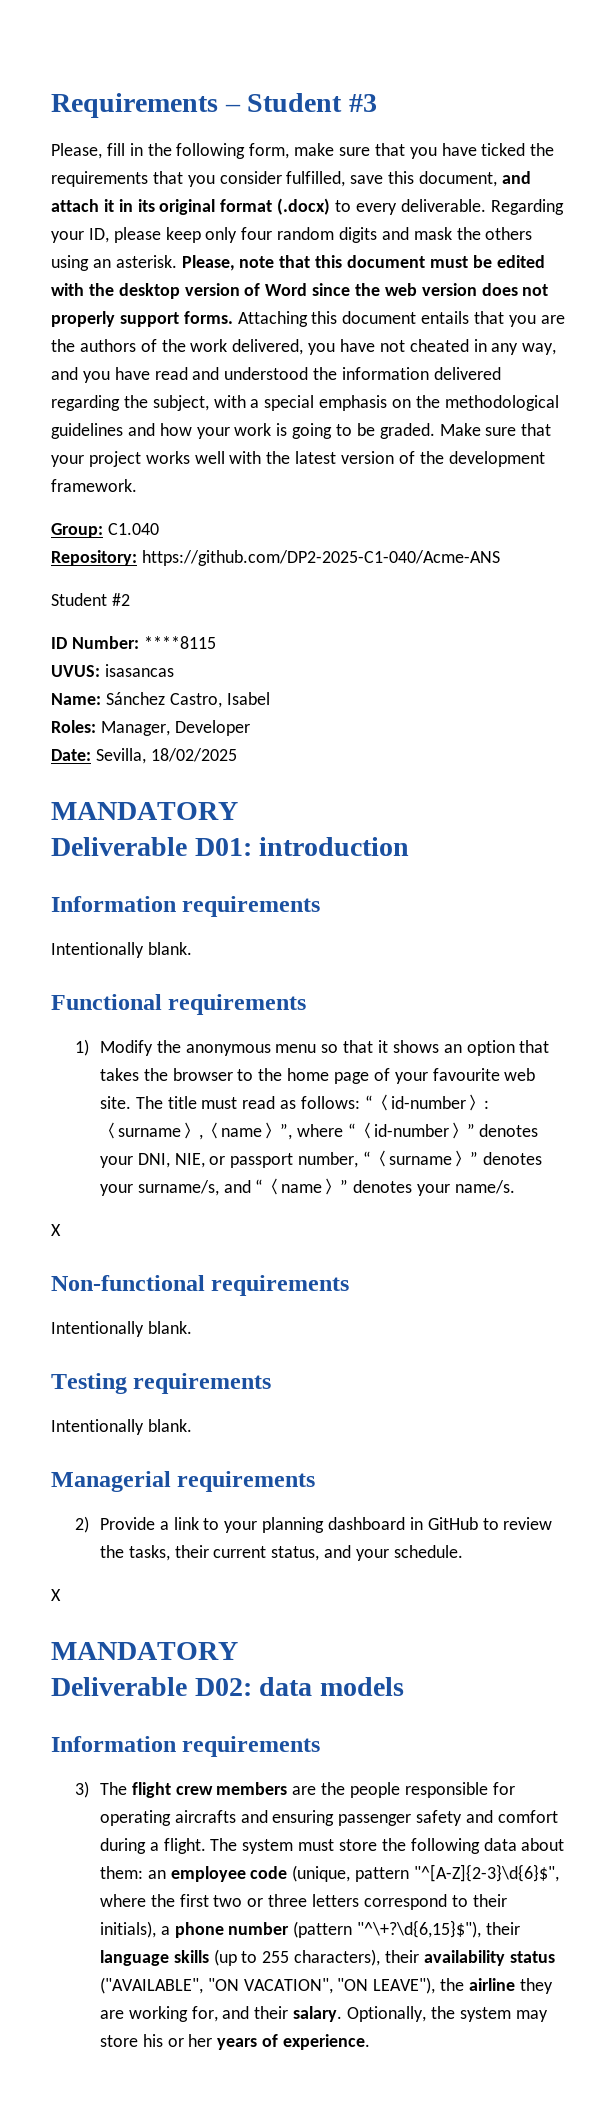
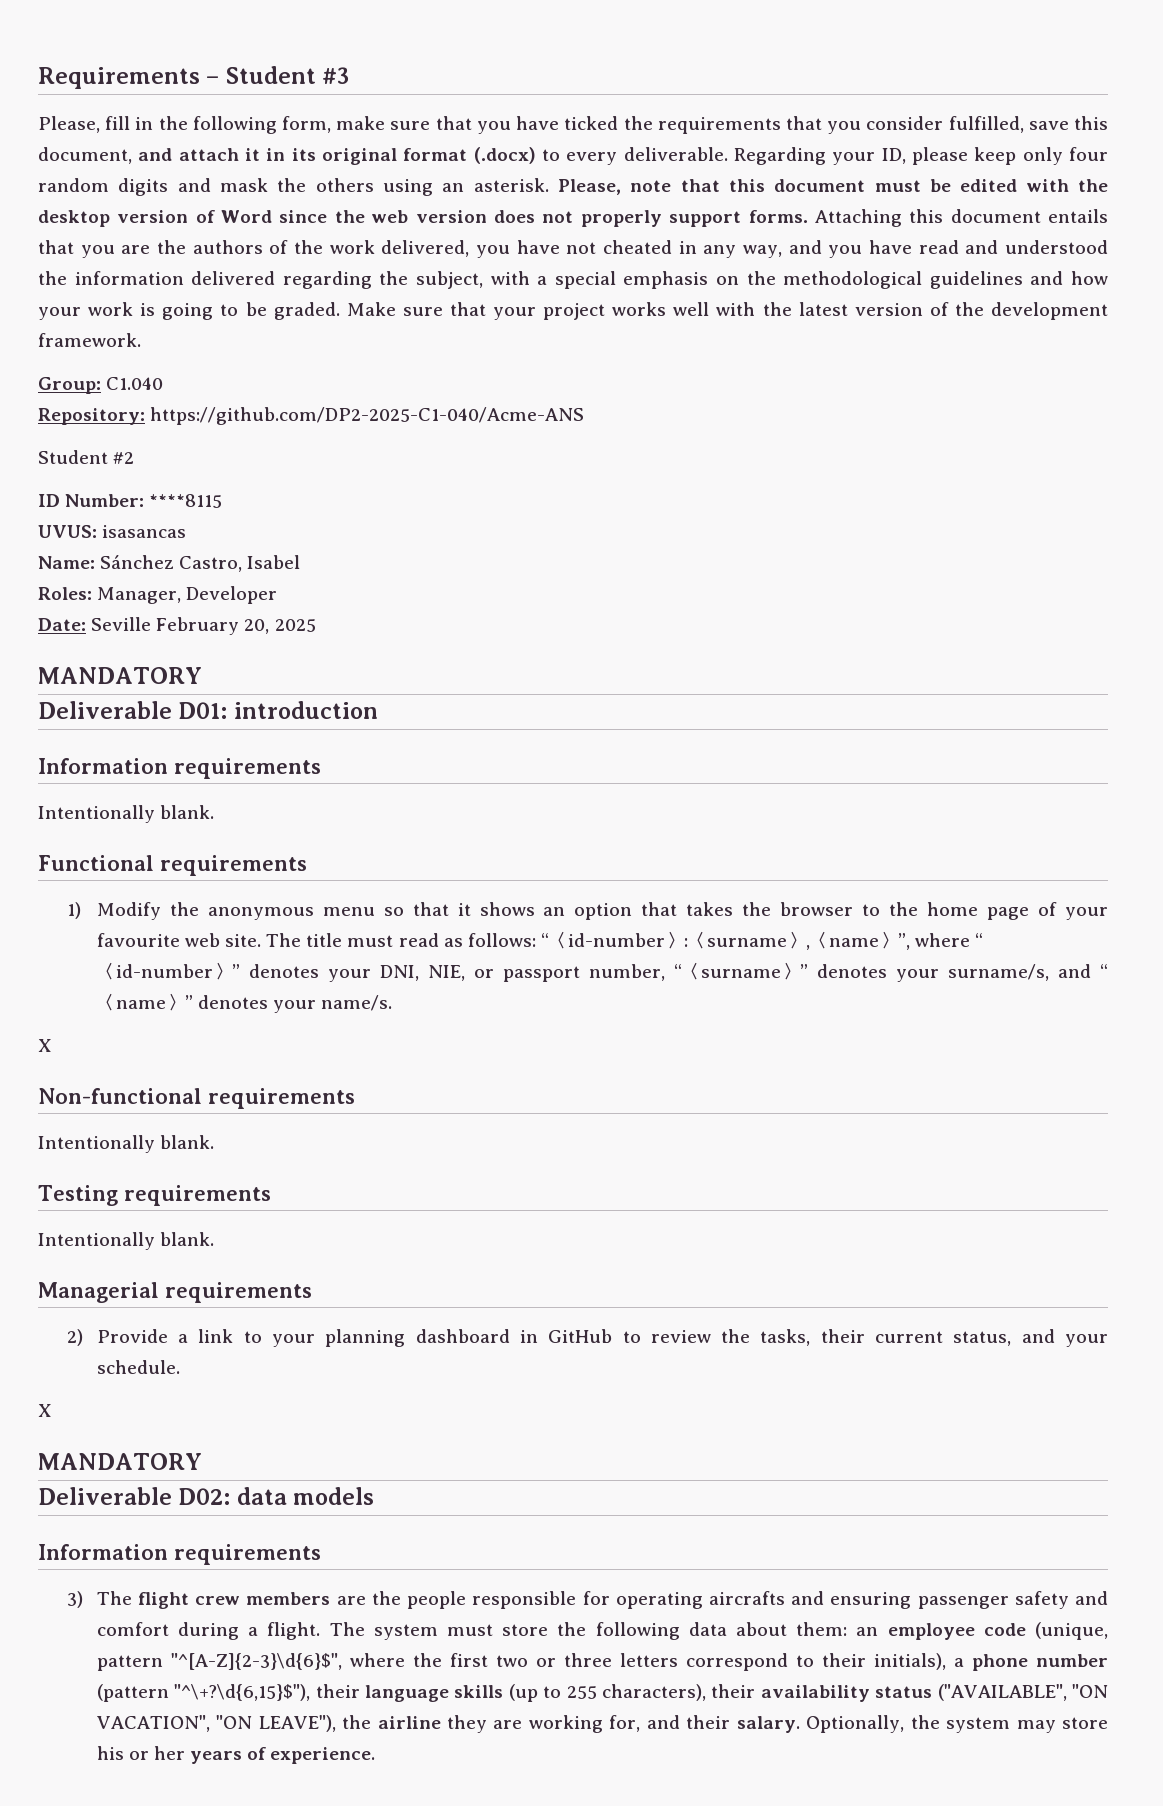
[95,748,237,764] Sevilla, 18/02/2025 -> [91,617,316,635] Seville February 20, 2025

